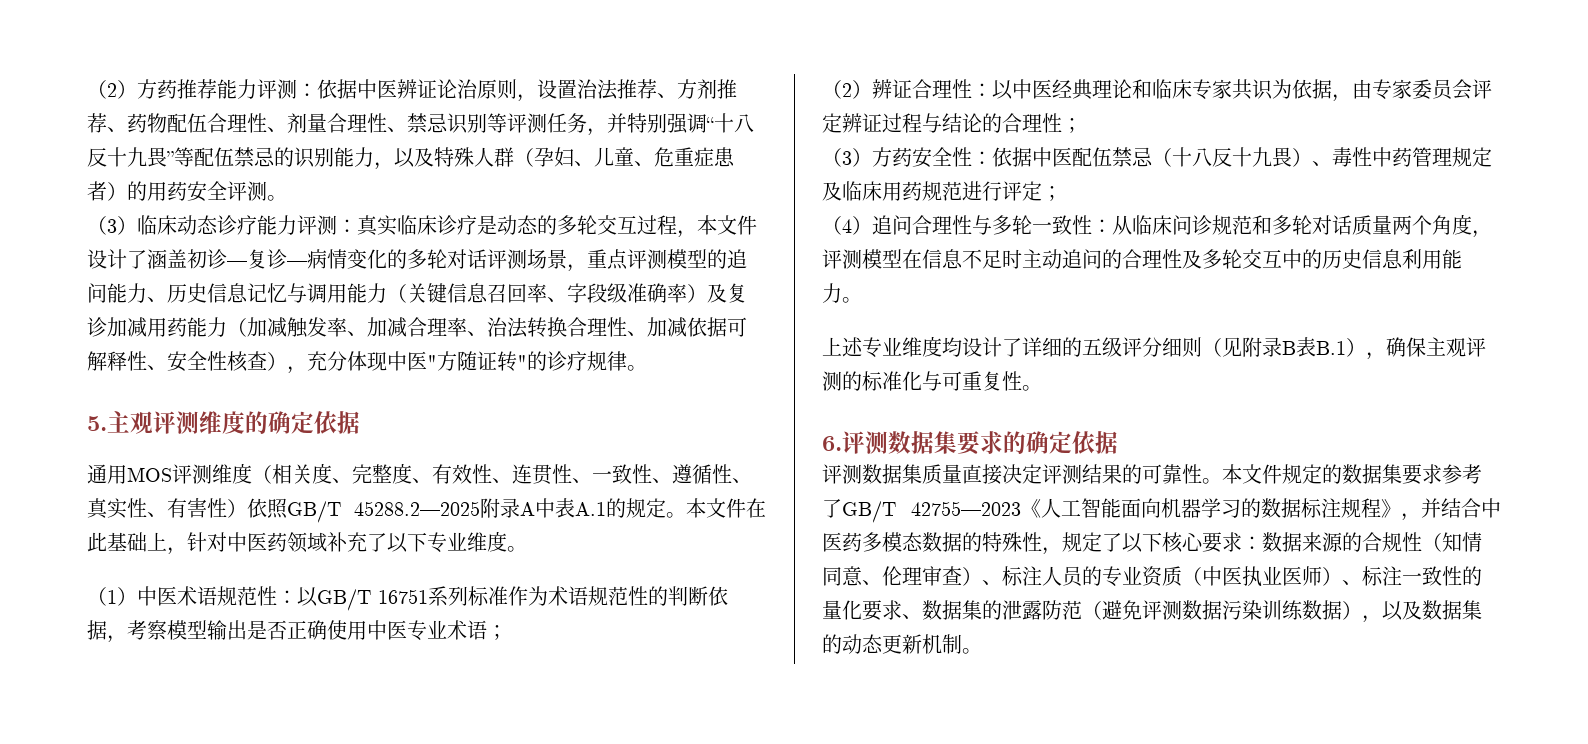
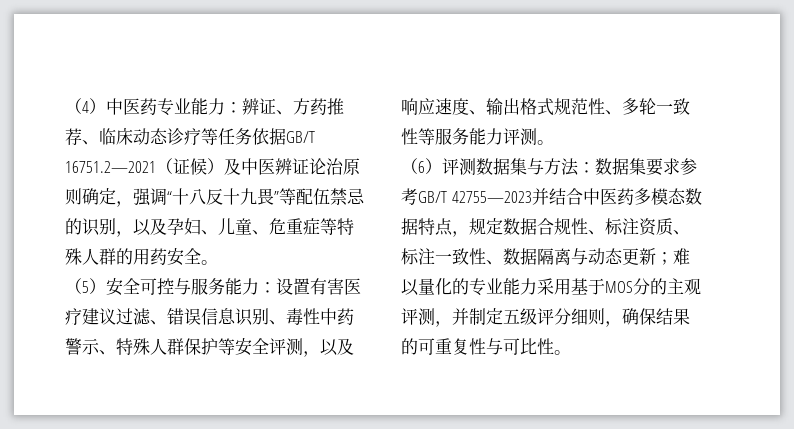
[87,79,737,102] [87,113,667,136] （2）方药推荐能力评测：依据中医辨证论治原则，设置治法推荐、方剂推荐、药物配伍合理性、剂量合理性、禁忌识别等评测任务，并特别 -> [65,98,344,116] [65,128,315,146] [65,158,360,175] [65,188,133,207] （4）中医药专业能力：辨证、方药推荐、临床动态诊疗等任务依据GB/T 16751.2—2021（证候）及中医辨证论治原则确定，
[334,147,534,170] 能力，以及特殊人群（ -> [116,218,167,237] ，以及
[714,147,735,167] [87,181,287,202] [87,215,757,238] [87,249,747,272] [87,283,747,303] [87,317,747,338] [87,351,647,374] [87,411,360,434] [87,463,752,485] [87,498,766,523] [87,531,527,555] [87,586,728,611] [87,620,507,643] [822,79,1492,102] [822,113,1082,133] [822,147,1492,168] [822,181,1062,201] [822,214,1492,238] [822,249,1462,269] [822,283,862,303] [822,336,1486,360] [822,371,1042,391] [822,431,1118,455] [822,464,1342,485] 患者）的用药安全评测。 // （3）临床动态诊疗能力评测：真实临床诊疗是动态的多轮交互过程，本文件设计了涵盖初诊—复诊—病情变化的多轮对话评测场景，重点评测模型的追问能力、历史信息记忆与调用能力（关键信息召回率、字段级准确率）及复诊加减用药能力（加减触发率、加减合理率、治法转换合理性、加减依据可解释性、安全性核查），充分体现中医"方随证转"的诊疗规律。 // 5.主观评测维度的确定依据 // 通用MOS评测维度（相关度、完整度、有效性、连贯性、一致性、遵循性、真实性、有害性）依照GB/T 45288.2—2025附录A中表A.1的规定。本文件在此基础上，针对中医药领域补充了以下专业维度。 // （1）中医术语规范性：以GB/T 16751系列标准作为术语规范性的判断依据，考察模型输出是否正确使用中医专业术语； // （2）辨证合理性：以中医经典理论和临床专家共识为依据，由专家委员会评定辨证过程与结论的合理性； // （3）方药安全性：依据中医配伍禁忌（十八反十九畏）、毒性中药管理规定及临床用药规范进行评定； // （4）追问合理性与多轮一致性：从临床问诊规范和多轮对话质量两个角度，评测模型在信息不足时主动追问的合理性及多轮交互中的历史信息利用能力。 // 上述专业维度均设计了详细的五级评分细则（见附录B表B.1），确保主观评测的标准化与可重复性。 // 6.评测数据集要求的确定依据 // 评测数据集质量直接决定评测结果的可靠性。本文件规定的 -> [320,218,354,236] [65,248,218,266] [65,278,361,296] [65,308,354,326] [65,338,354,357] [401,98,690,116] [401,128,554,145] [401,158,595,176] 等特殊人群的用药安全。 // （5）安全可控与服务能力：设置有害医疗建议过滤、错误信息识别、毒性中药警示、特殊人群保护等安全评测，以及响应速度、输出格式规范性、多轮一致性等服务能力评测。 // （6）评测数据集与方法：
[822,499,842,518] 了 -> (418, 196) none
[1021,498,1421,521] 《人工智能面向机器学习的数据标注规程》， -> (532, 197) none
[962,532,1482,555] [822,566,1482,587] [822,600,1482,623] [822,634,962,654] 的特殊性，规定了以下核心要求：数据来源的合规性（知情同意、伦理审查）、标注人员的专业资质（中医执业医师）、标注一致性的量化要求、数据集的泄露防范（避免评测数据污染训练数据），以及数据集的动态更新机制 -> [418,218,690,237] [401,248,690,265] [401,278,701,296] [401,308,690,327] [401,338,554,355] 特点，规定数据合规性、标注资质、标注一致性、数据隔离与动态更新；难以量化的专业能力采用基于MOS分的主观评测，并制定五级评分细则，确保结果的可重复性与可比性

